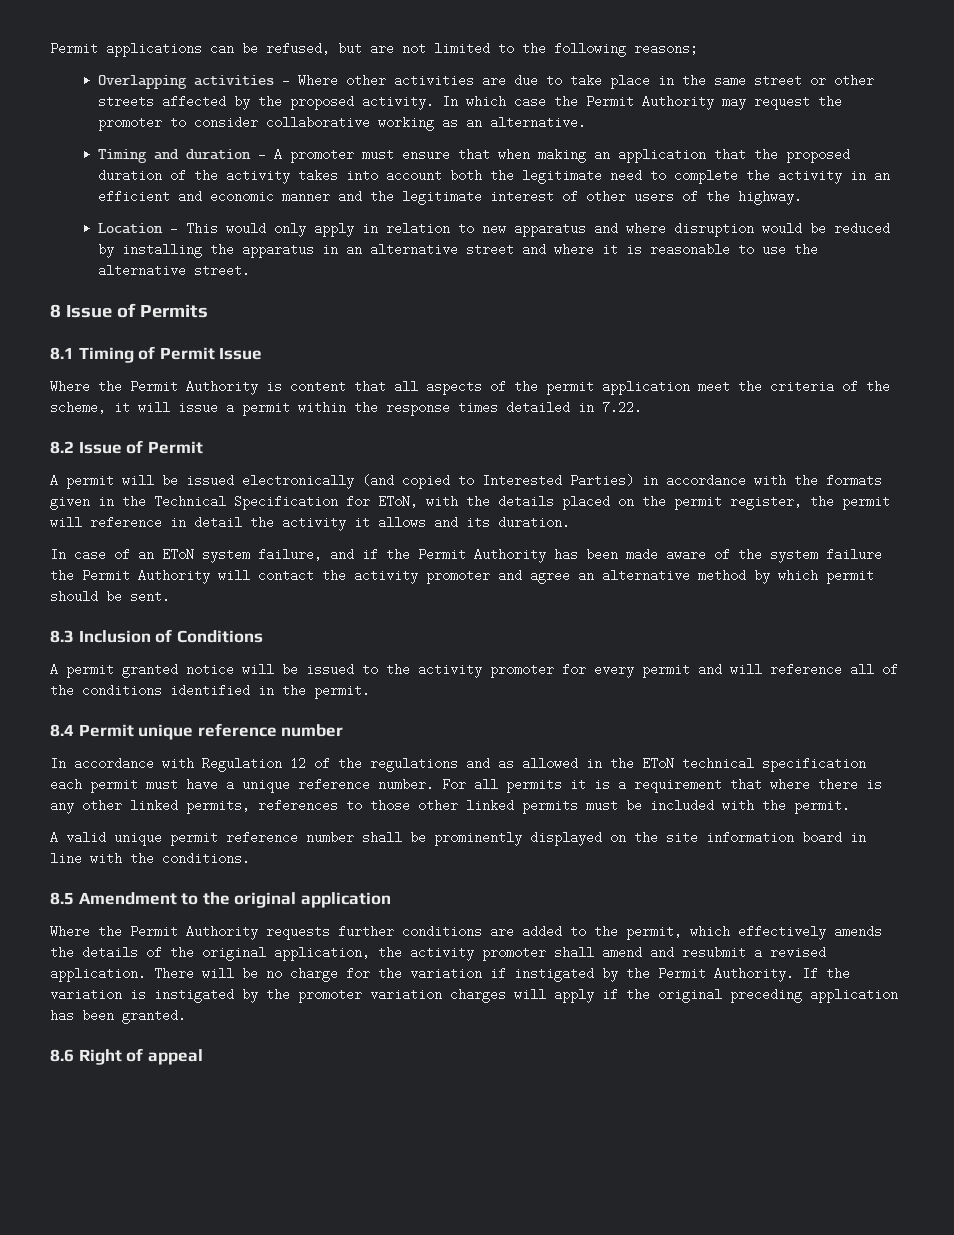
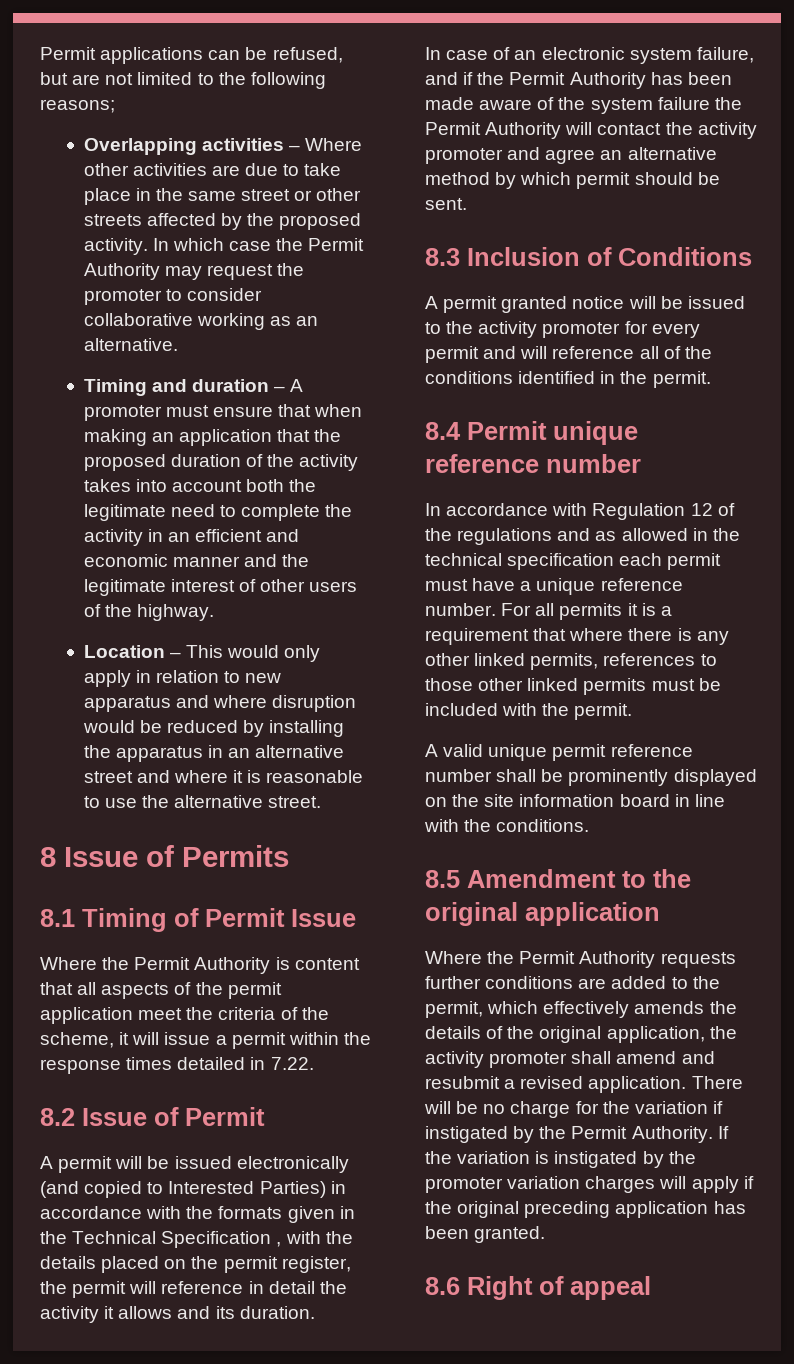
[346,495,418,508] for EToN, -> [276,1242,282,1247] ,
[162,548,194,561] EToN -> [541,47,625,60] electronic
[642,757,674,770] EToN -> (740, 534) none

